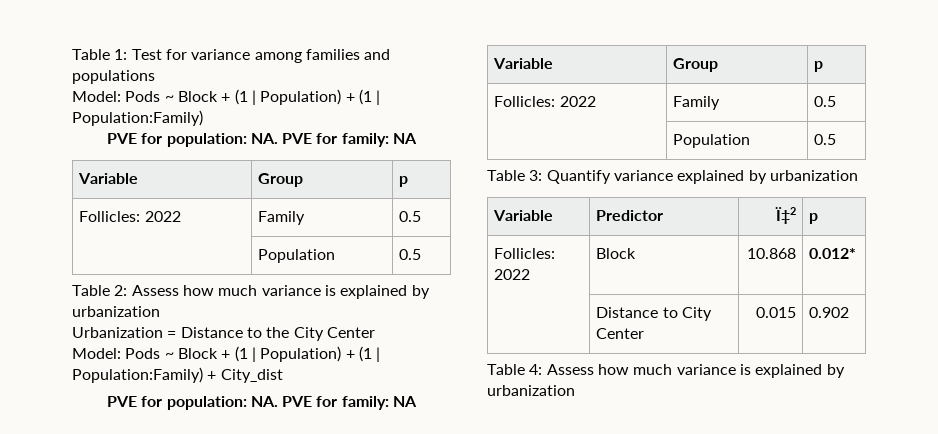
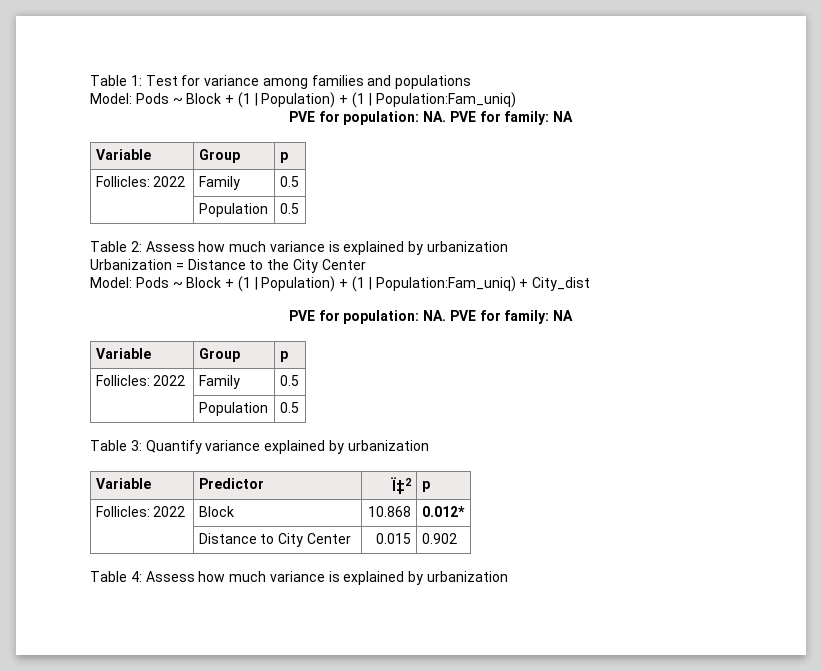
[72,110,203,126] Population:Family) -> [375,92,516,108] Population:Fam_uniq)
[72,367,203,383] Population:Family) -> [375,276,516,292] Population:Fam_uniq)

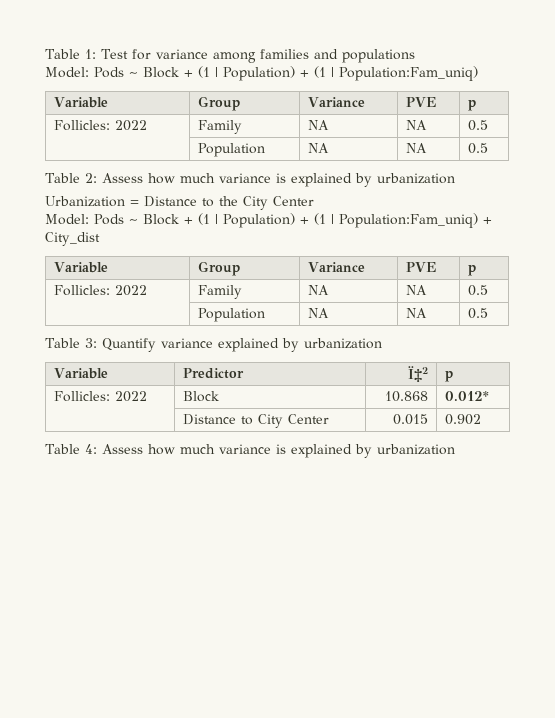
[288,111,574,125] [95,149,151,160] [198,149,240,163] [279,152,288,163] [95,176,186,187] [198,176,240,190] [279,176,299,187] [198,203,268,217] // PVE for population: NA. PVE for family: NA // Variable | Group | p // Follicles: 2022 | Family | 0.5 // | Population -> [53,97,108,108] [197,96,240,111] [307,97,365,107] [405,97,436,107] [467,100,476,111] [53,120,147,131] [197,120,242,134] [307,120,329,130] [405,120,427,130] [467,120,488,131] [197,143,265,157] [307,143,329,153] [405,143,427,153] // Variable | Group | Variance | PVE | p // Follicles: 2022 | Family | NA | NA | 0.5 // | Population | NA | NA
[288,310,574,324] [95,348,151,359] [198,348,240,362] [279,351,288,362] [95,375,186,386] [198,375,240,389] [279,375,299,386] [198,402,268,416] // PVE for population: NA. PVE for family: NA // Variable | Group | p // Follicles: 2022 | Family | 0.5 // | Population -> [53,262,108,273] [197,261,240,276] [307,262,365,272] [405,262,436,272] [467,265,476,276] [53,285,147,296] [197,285,242,299] [307,285,329,295] [405,285,427,295] [467,285,488,296] [197,308,265,322] [307,308,329,318] [405,308,427,318] // Variable | Group | Variance | PVE | p // Follicles: 2022 | Family | NA | NA | 0.5 // | Population | NA | NA

